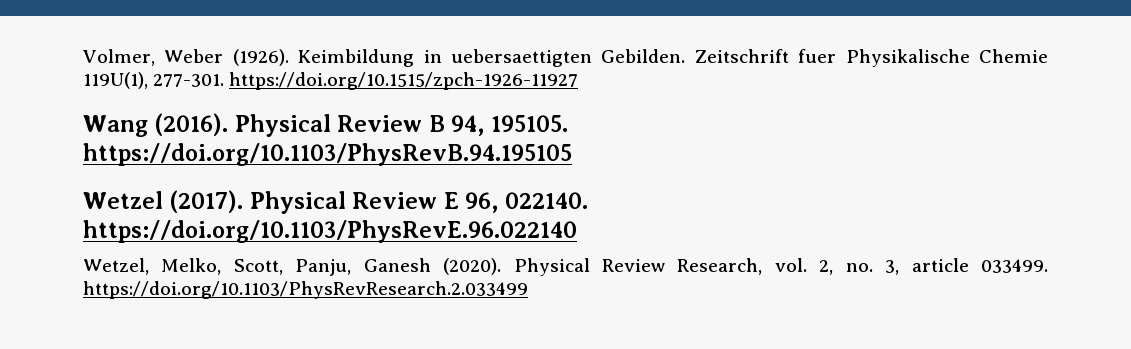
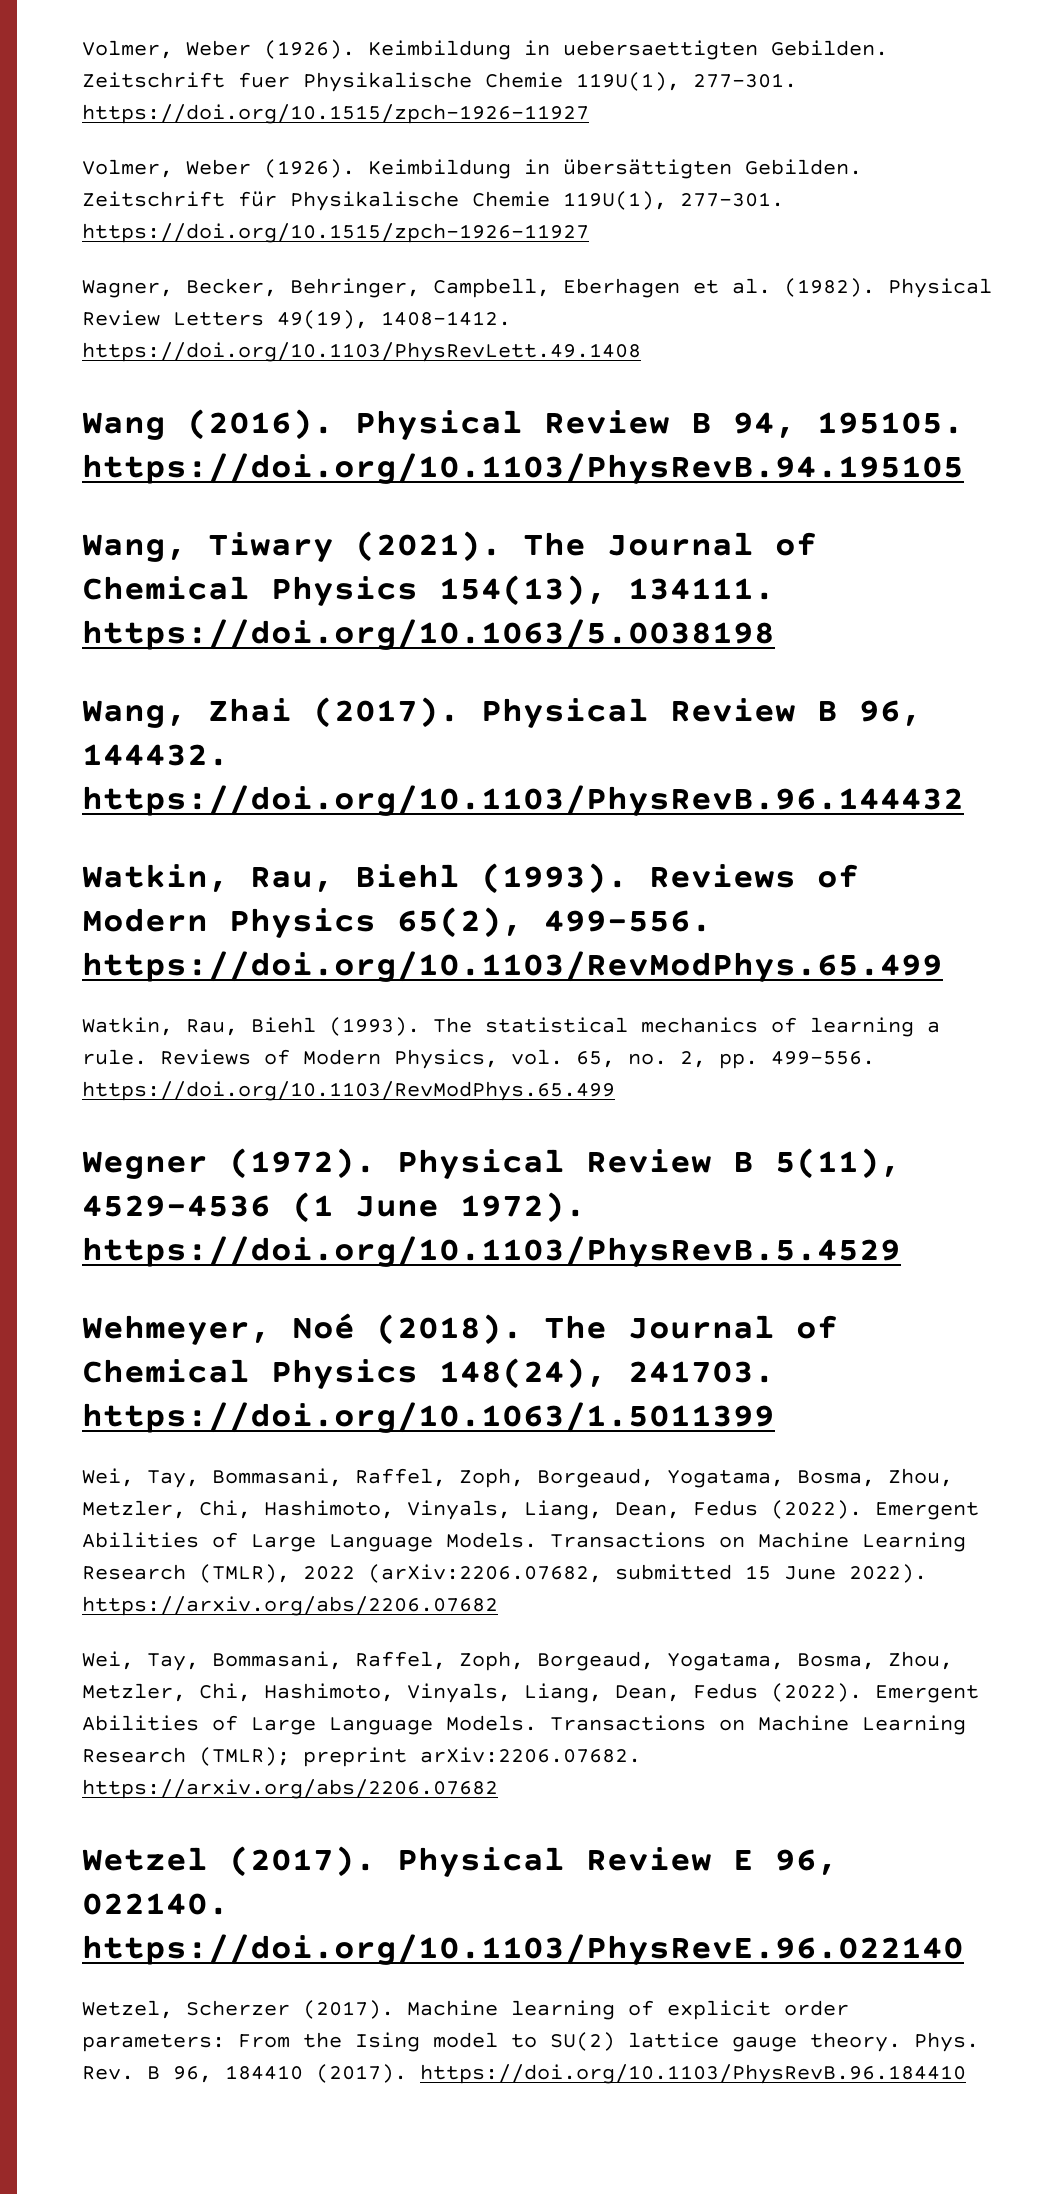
(579, 81) none -> [82,159,862,179] [82,191,784,211] [82,223,589,243] [82,278,992,298] [82,310,511,329] [82,342,641,362] // Volmer, Weber (1926). Keimbildung in übersättigten Gebilden. Zeitschrift für Physikalische Chemie 119U(1), 277-301. https://doi.org/10.1515/zpch-1926-11927 // Wagner, Becker, Behringer, Campbell, Eberhagen et al. (1982). Physical Review Letters 49(19), 1408–1412. https://doi.org/10.1103/PhysRevLett.49.1408
(572, 154) none -> [82,531,817,562] [82,575,775,606] [82,619,775,650] [82,697,922,728] [82,744,229,766] [82,785,964,816] [82,863,859,894] [82,907,712,938] [82,951,943,982] [82,1017,940,1037] [82,1049,875,1069] [82,1081,615,1101] [82,1148,901,1179] [82,1192,586,1223] [82,1236,901,1267] [82,1313,838,1345] [82,1358,775,1389] [82,1402,775,1433] [82,1468,953,1488] [82,1500,979,1520] [82,1532,966,1552] [82,1564,927,1583] [82,1596,498,1616] [82,1651,953,1671] [82,1683,979,1703] [82,1715,966,1735] [82,1747,641,1767] [82,1779,498,1799] // Wang, Tiwary (2021). The Journal of Chemical Physics 154(13), 134111. https://doi.org/10.1063/5.0038198 // Wang, Zhai (2017). Physical Review B 96, 144432. https://doi.org/10.1103/PhysRevB.96.144432 // Watkin, Rau, Biehl (1993). Reviews of Modern Physics 65(2), 499-556. https://doi.org/10.1103/RevModPhys.65.499 // Watkin, Rau, Biehl (1993). The statistical mechanics of learning a rule. Reviews of Modern Physics, vol. 65, no. 2, pp. 499-556. https://doi.org/10.1103/RevModPhys.65.499 // Wegner (1972). Physical Review B 5(11), 4529-4536 (1 June 1972). https://doi.org/10.1103/PhysRevB.5.4529 // Wehmeyer, Noé (2018). The Journal of Chemical Physics 148(24), 241703. https://doi.org/10.1063/1.5011399 // Wei, Tay, Bommasani, Raffel, Zoph, Borgeaud, Yogatama, Bosma, Zhou, Metzler, Chi, Hashimoto, Vinyals, Liang, Dean, Fedus (2022). Emergent Abilities of Large Language Models. Transactions on Machine Learning Research (TMLR), 2022 (arXiv:2206.07682, submitted 15 June 2022). https://arxiv.org/abs/2206.07682 // Wei, Tay, Bommasani, Raffel, Zoph, Borgeaud, Yogatama, Bosma, Zhou, Metzler, Chi, Hashimoto, Vinyals, Liang, Dean, Fedus (2022). Emergent Abilities of Large Language Models. Transactions on Machine Learning Research (TMLR); preprint arXiv:2206.07682. https://arxiv.org/abs/2206.07682
[161,258,1048,276] [83,281,528,299] Melko, Scott, Panju, Ganesh (2020). Physical Review Research, vol. 2, no. 3, article 033499. https://doi.org/10.1103/PhysRevResearch.2.033499 -> [186,2000,849,2020] [82,2032,979,2052] [82,2064,966,2084] Scherzer (2017). Machine learning of explicit order parameters: From the Ising model to SU(2) lattice gauge theory. Phys. Rev. B 96, 184410 (2017). https://doi.org/10.1103/PhysRevB.96.184410

